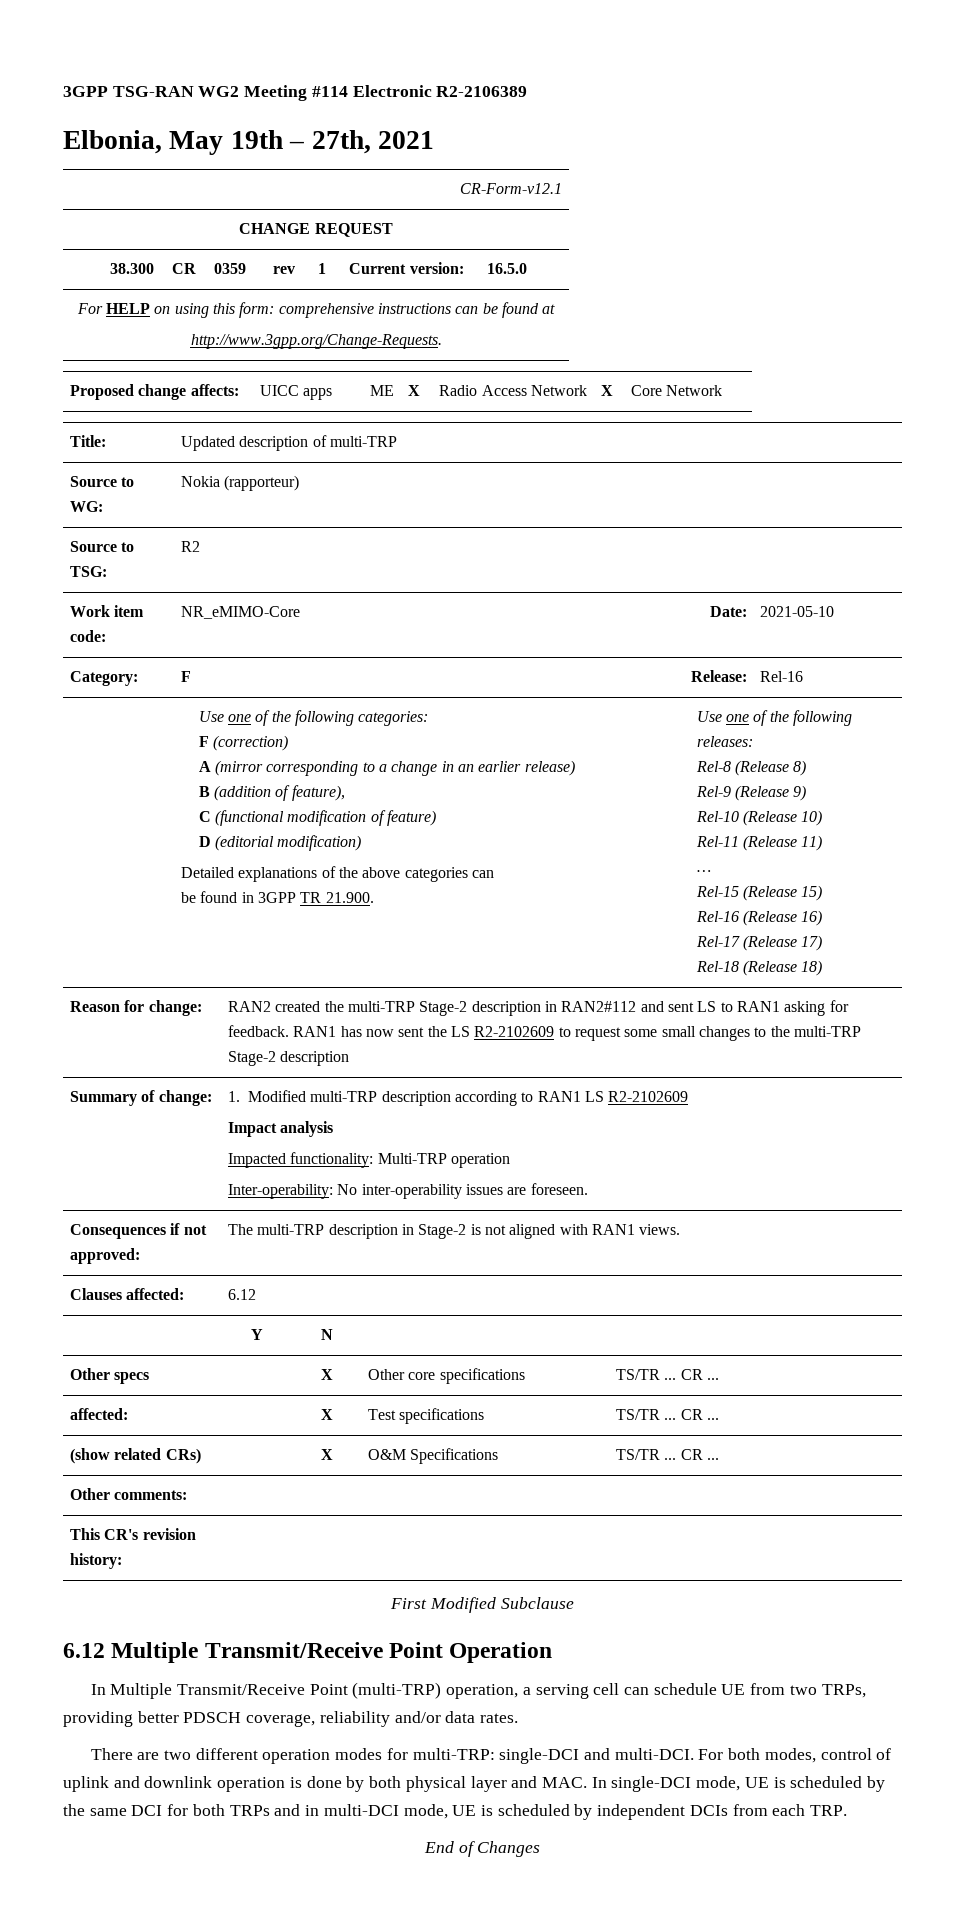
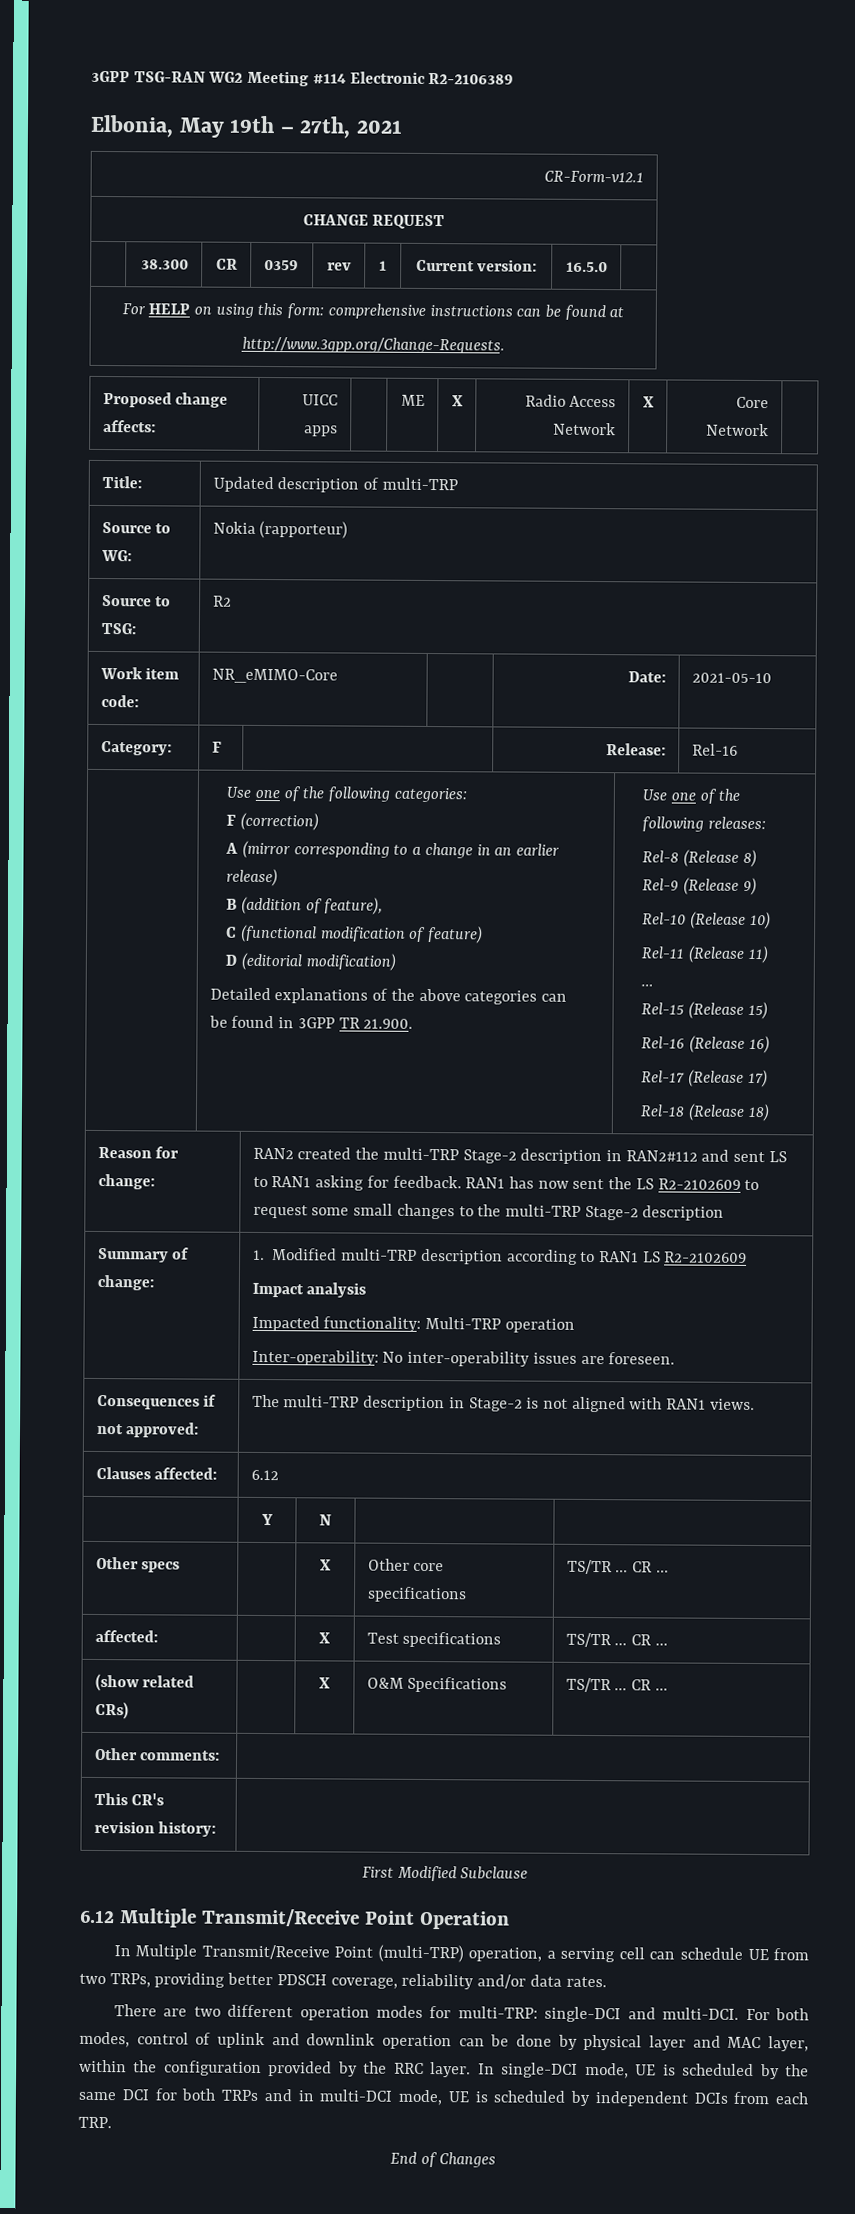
[289,1777,302,1788] is -> [458,2034,510,2047] can be
[369,1776,402,1788] both -> (578, 2042) none
[541,1777,587,1788] MAC. -> [727,2036,809,2052] [79,2059,472,2078] MAC layer, within the configuration provided by the RRC layer.

